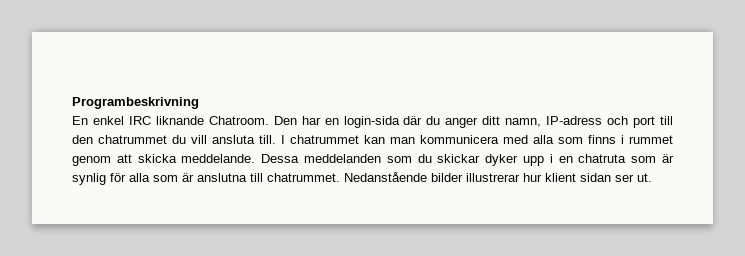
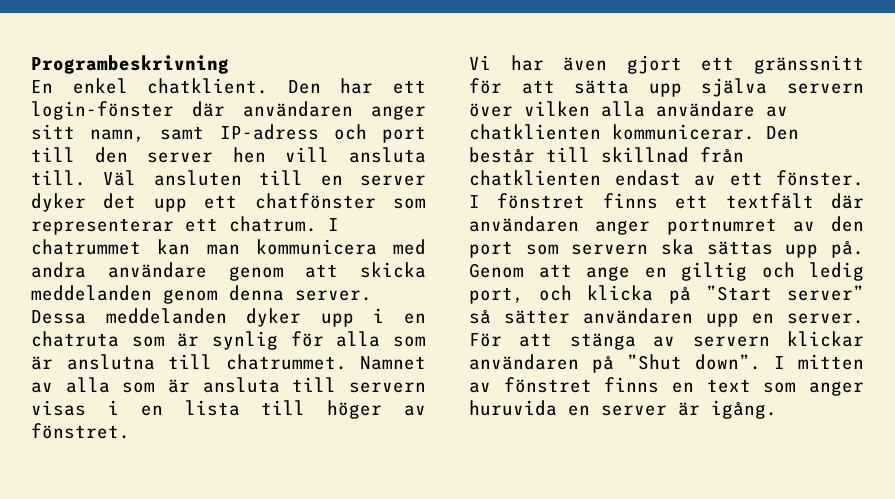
[128,116,542,128] IRC liknande Chatroom. Den har en login-sida där du anger ditt namn, -> [147,78,427,94] [31,101,426,120] [31,124,205,142] chatklient. Den har ett login-fönster där användaren anger sitt namn, samt
[98,135,186,144] chatrummet du -> [147,147,266,163] server hen
(276, 139) none -> [103,170,426,186] [31,193,426,212] [31,216,317,235] Väl ansluten till en server dyker det upp ett chatfönster som representerar ett chatrum.
[533,135,673,144] [72,154,481,166] alla som finns i rummet genom att skicka meddelande. Dessa meddelanden som du skickar -> [31,262,426,281] [31,285,372,304] [31,308,227,324] andra användare genom att skicka meddelanden genom denna server. Dessa meddelanden
[344,172,652,182] Nedanstående bilder illustrerar hur klient sidan ser ut. -> [360,356,426,370] [31,377,426,393] [31,400,426,419] [31,423,130,439] [469,55,864,74] [469,78,864,97] [469,101,788,117] [469,124,799,140] [469,147,744,163] [469,170,864,186] [469,193,864,209] [469,216,864,235] [469,239,864,258] [469,262,864,281] [469,285,864,304] [469,308,864,327] [469,331,864,350] [469,354,864,373] [469,377,864,396] [469,400,777,419] Namnet av alla som är ansluta till servern visas i en lista till höger av fönstret. // Vi har även gjort ett gränssnitt för att sätta upp själva servern över vilken alla användare av chatklienten kommunicerar. Den består till skillnad från chatklienten endast av ett fönster. I fönstret finns ett textfält där användaren anger portnumret av den port som servern ska sättas upp på. Genom att ange en giltig och ledig port, och klicka på ”Start server” så sätter användaren upp en server. För att stänga av servern klickar användaren på ”Shut down”. I mitten av fönstret finns en text som anger huruvida en server är igång.

